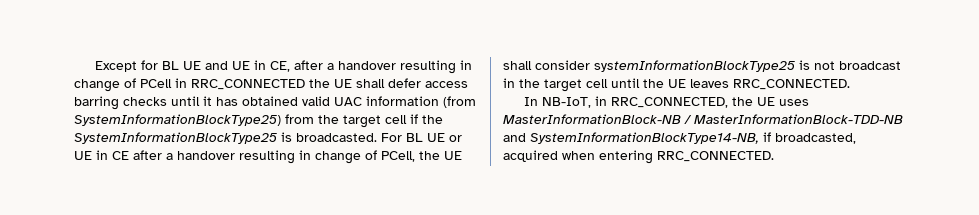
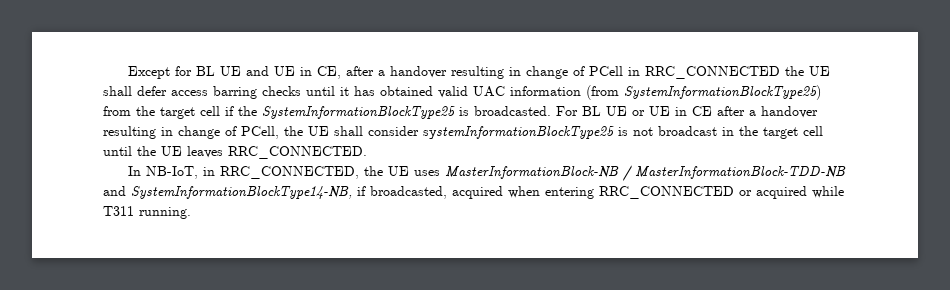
[657,151,774,162] RRC_CONNECTED. -> [599,186,844,199] [103,206,191,219] RRC_CONNECTED or acquired while T311 running.

